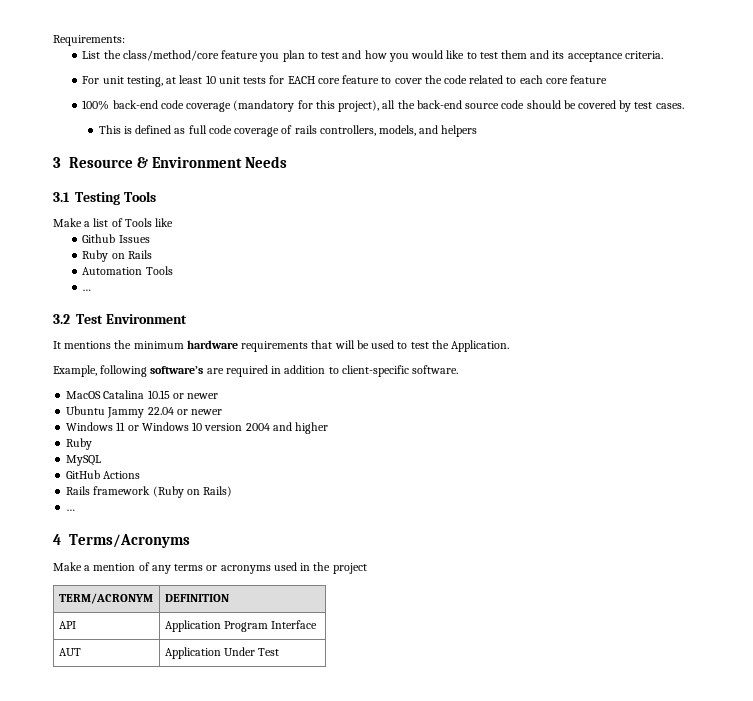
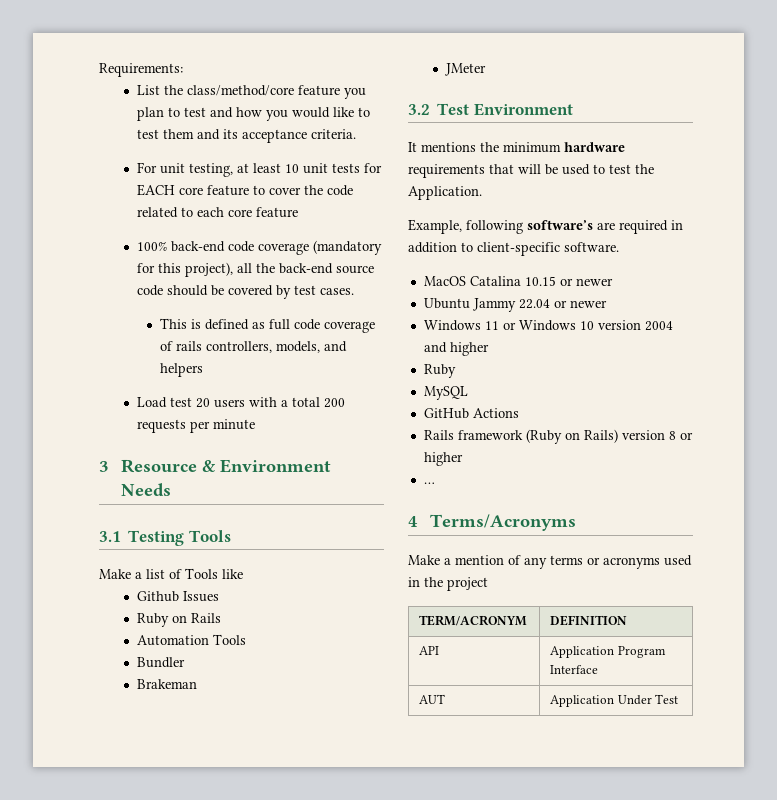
(478, 131) none -> [137,397,346,408] [137,419,256,433] // Load test 20 users with a total 200 requests per minute
[82,289,92,291] … -> [137,657,186,668] [137,679,198,689] [445,63,487,76] Bundler // Brakeman // JMeter
(233, 491) none -> [621,430,693,440] [423,452,463,466] version 8 or higher

